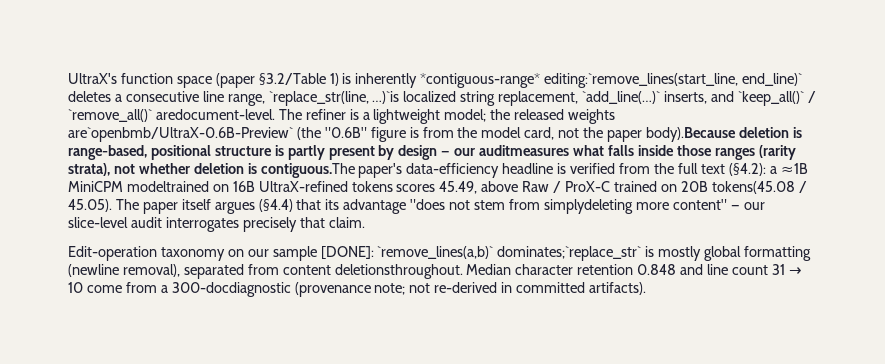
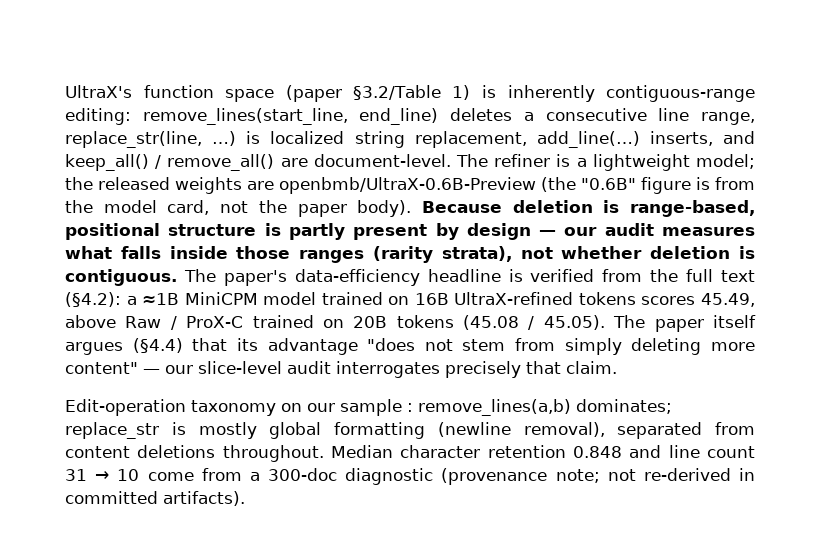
[420,73,803,88] *contiguous-range* editing:`remove_lines(start_line, end_line)` -> [606,85,755,102] [65,108,439,125] contiguous-range editing: remove_lines(start_line, end_line)
[268,91,400,106] `replace_str(line, …)`is -> [65,131,261,148] replace_str(line, …) is
[582,91,661,104] `add_line(…)` -> [536,131,640,148] add_line(…)
[737,91,816,106] [68,109,275,122] `keep_all()` / `remove_all()` aredocument-level. -> [65,154,451,171] keep_all() / remove_all() are document-level.
[68,127,293,142] are`openbmb/UltraX-0.6B-Preview` -> [247,177,537,194] are openbmb/UltraX-0.6B-Preview
[645,127,736,142] body).Because -> [357,200,502,217] body). Because
[479,145,570,156] auditmeasures -> [604,223,755,236] audit measures
[260,163,355,178] contiguous.The -> [65,269,216,286] contiguous. The
[126,181,209,192] modeltrained -> [263,292,383,305] model trained
[711,181,795,194] tokens(45.08 -> [396,315,520,330] tokens (45.08
[543,199,633,214] simplydeleting -> [564,338,702,355] simply deleting
[320,246,642,261] [DONE]: `remove_lines(a,b)` dominates;`replace_str` -> [407,399,672,416] [65,422,159,439] : remove_lines(a,b) dominates; replace_str
[334,264,463,279] deletionsthroughout. -> [137,445,324,462] deletions throughout.
[171,282,291,297] 300-docdiagnostic -> [268,468,434,485] 300-doc diagnostic

